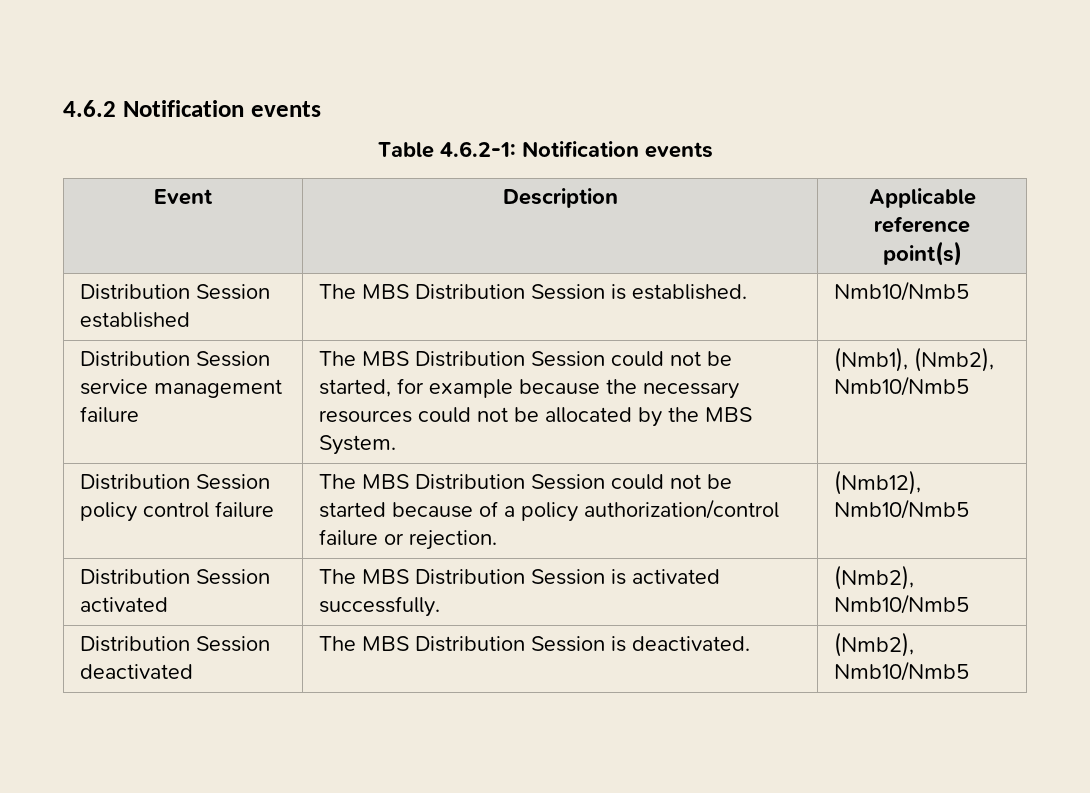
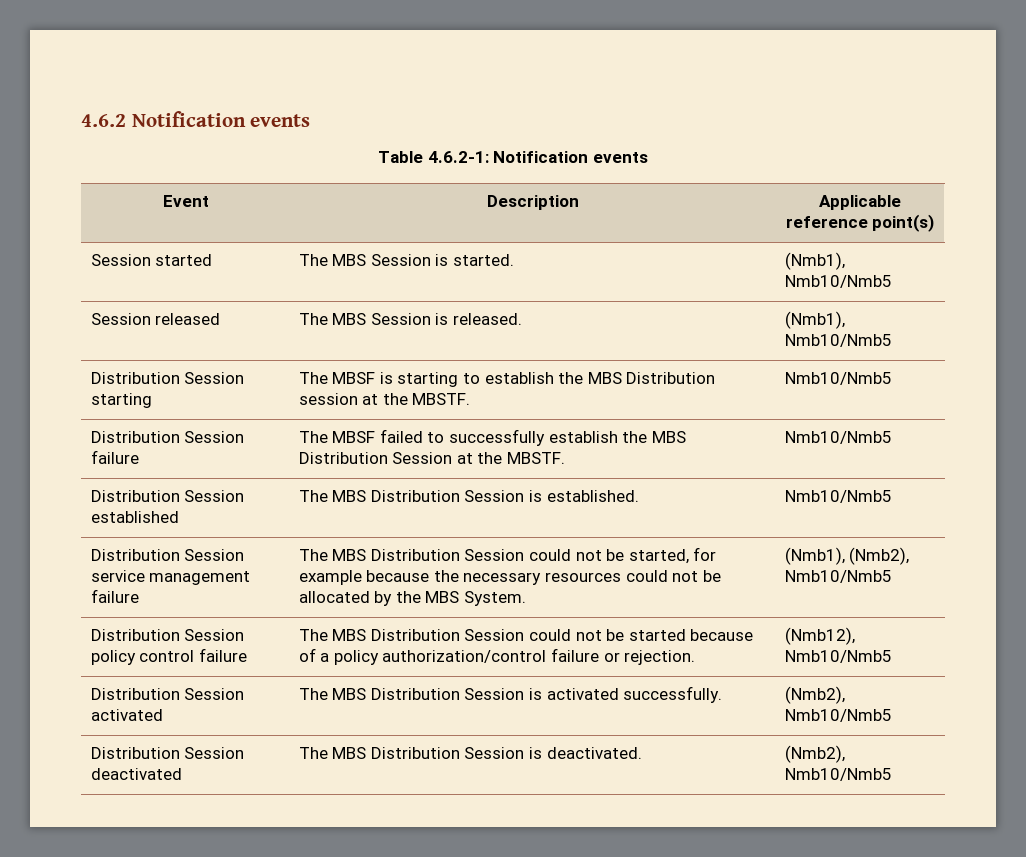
(962, 253) none -> [90,254,213,266] [298,254,514,266] [784,252,845,270] [784,275,892,288] [90,313,221,325] [298,313,522,325] [784,311,845,329] [784,334,892,347] [90,372,245,384] [90,393,152,408] [298,372,716,387] [298,393,471,405] [784,372,892,385] [90,431,245,443] [90,450,139,464] [298,429,686,446] [298,452,565,464] [784,431,892,444] // Session started | The MBS Session is started. | (Nmb1), Nmb10/Nmb5 // Session released | The MBS Session is released. | (Nmb1), Nmb10/Nmb5 // Distribution Session starting | The MBSF is starting to establish the MBS Distribution session at the MBSTF. | Nmb10/Nmb5 // Distribution Session failure | The MBSF failed to successfully establish the MBS Distribution Session at the MBSTF. | Nmb10/Nmb5

